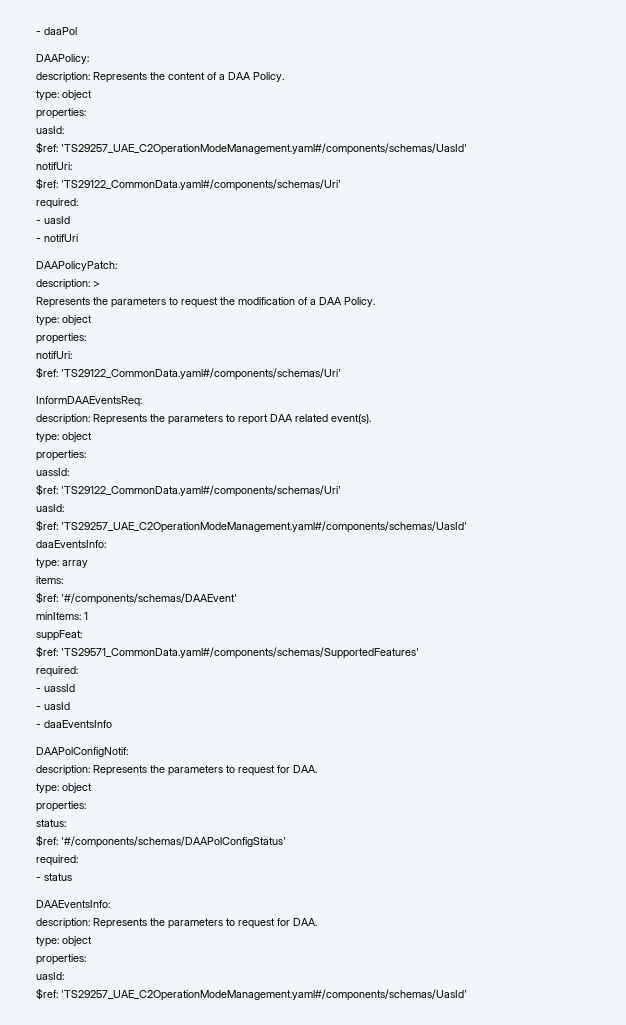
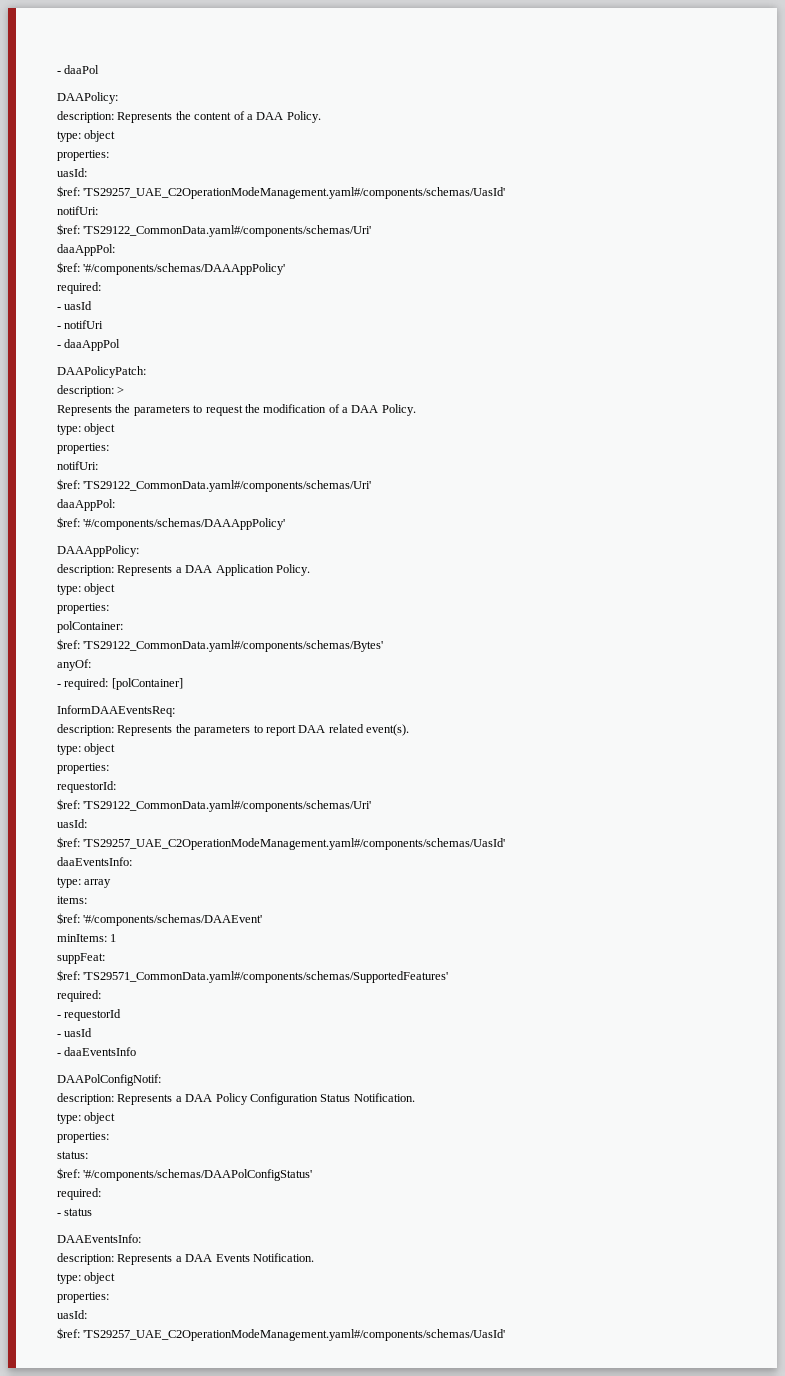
(341, 185) none -> [57,244,115,256] [57,262,286,275] // daaAppPol: // $ref: '#/components/schemas/DAAAppPolicy'
(78, 238) none -> [57,339,121,351] // - daaAppPol
(341, 374) none -> [57,499,115,511] [57,517,286,530] [57,545,139,557] [57,564,310,576] [57,583,116,595] [57,603,109,614] [57,621,123,633] [57,639,384,652] [57,659,91,671] [57,678,183,690] // daaAppPol: // $ref: '#/components/schemas/DAAAppPolicy' // DAAAppPolicy: // description: Represents a DAA Application Policy. // type: object // properties: // polContainer: // $ref: 'TS29122_CommonData.yaml#/components/schemas/Bytes' // anyOf: // - required: [polContainer]
[36,468,69,476] uassId: -> [57,781,116,793] requestorId:
[44,684,75,692] uassId -> [64,1009,122,1021] requestorId
[150,765,317,776] the parameters to request for DAA. -> [175,1093,415,1105] a DAA Policy Configuration Status Notification.
[150,918,317,929] the parameters to request for DAA. -> [175,1253,314,1262] a DAA Events Notification.

